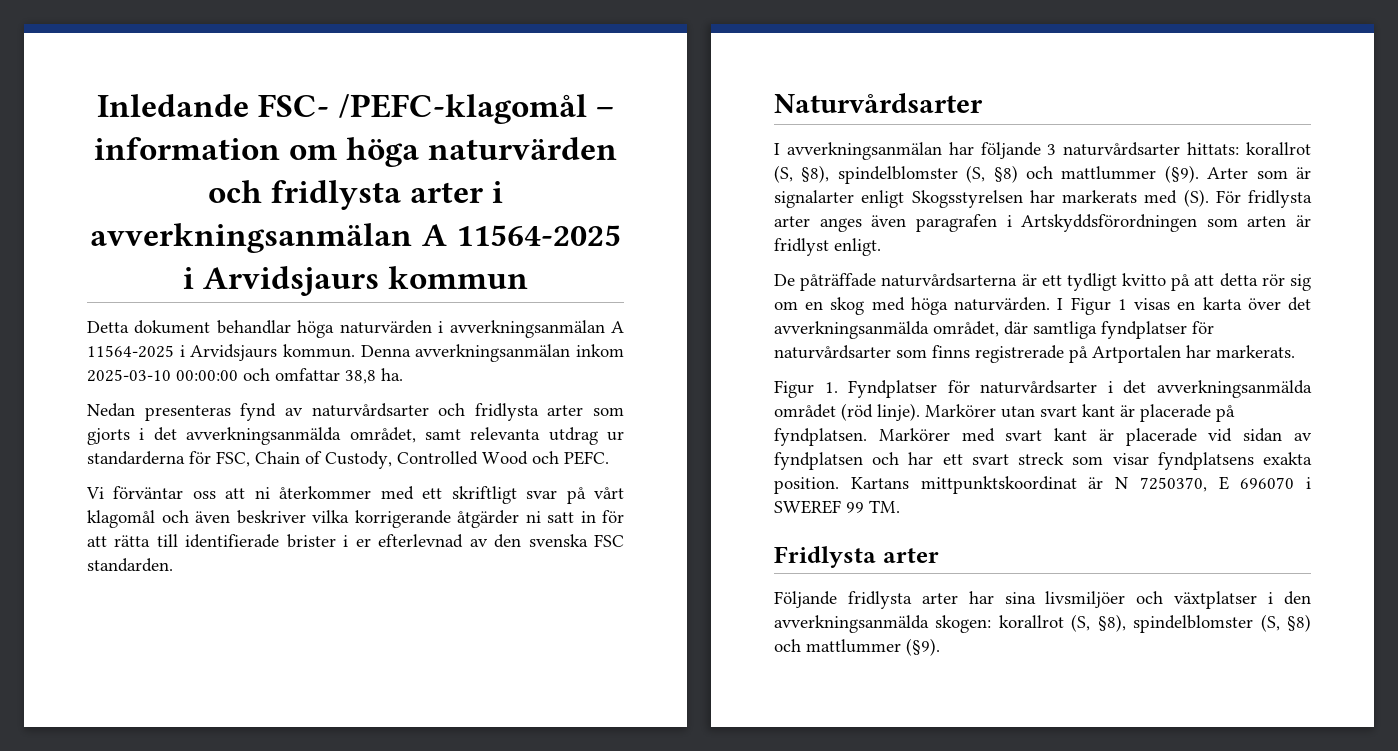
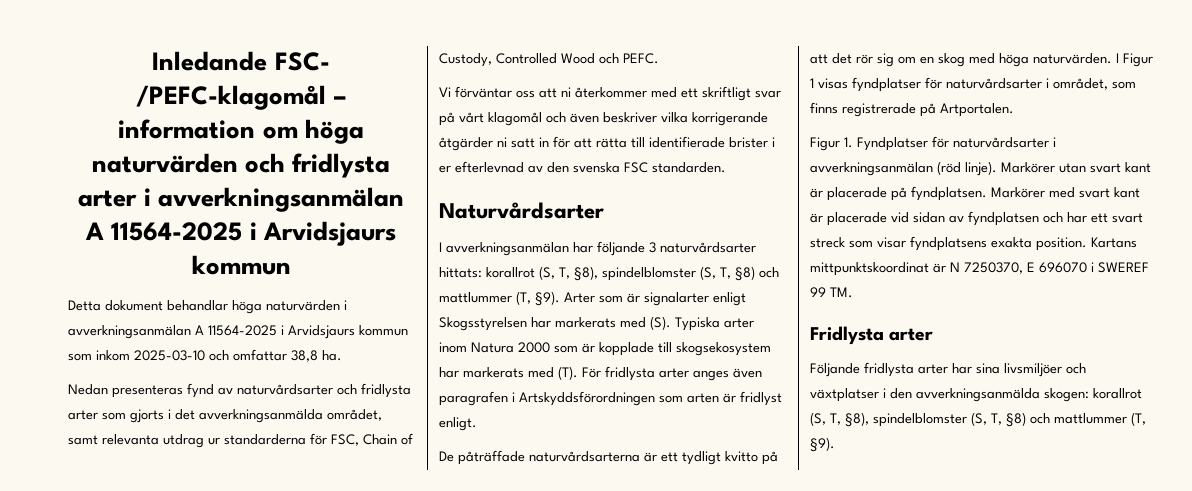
[283,344,571,362] kommun. Denna avverkningsanmälan -> [359,325,408,336] [68,353,92,361] kommun som
[176,370,238,381] 00:00:00 -> (205, 355) none
[801,165,1199,184] §8), spindelblomster (S, §8) och mattlummer (§9). -> [559,266,779,281] [439,291,560,306] T, §8), spindelblomster (S, T, §8) och mattlummer (T, §9).
(1209, 198) none -> [675,317,754,331] [439,342,771,356] [439,366,578,380] Typiska arter inom Natura 2000 som är kopplade till skogsekosystem har markerats med (T).
[1219,273,1258,287] detta -> [832,53,852,64] det
[1177,297,1311,311] [774,321,1097,339] en karta över det avverkningsanmälda området, där samtliga -> (848, 83) none
(891, 352) none -> [1046,78,1108,90] i området,
[1092,345,1295,363] Artportalen har markerats. -> [940,103,1014,117] Artportalen.
[1123,380,1312,398] [774,404,836,418] det avverkningsanmälda området -> [810,162,933,176] avverkningsanmälan
[1097,614,1311,633] [774,638,940,656] §8), spindelblomster (S, §8) och mattlummer (§9). -> [830,412,1146,427] [810,437,835,452] T, §8), spindelblomster (S, T, §8) och mattlummer (T, §9).

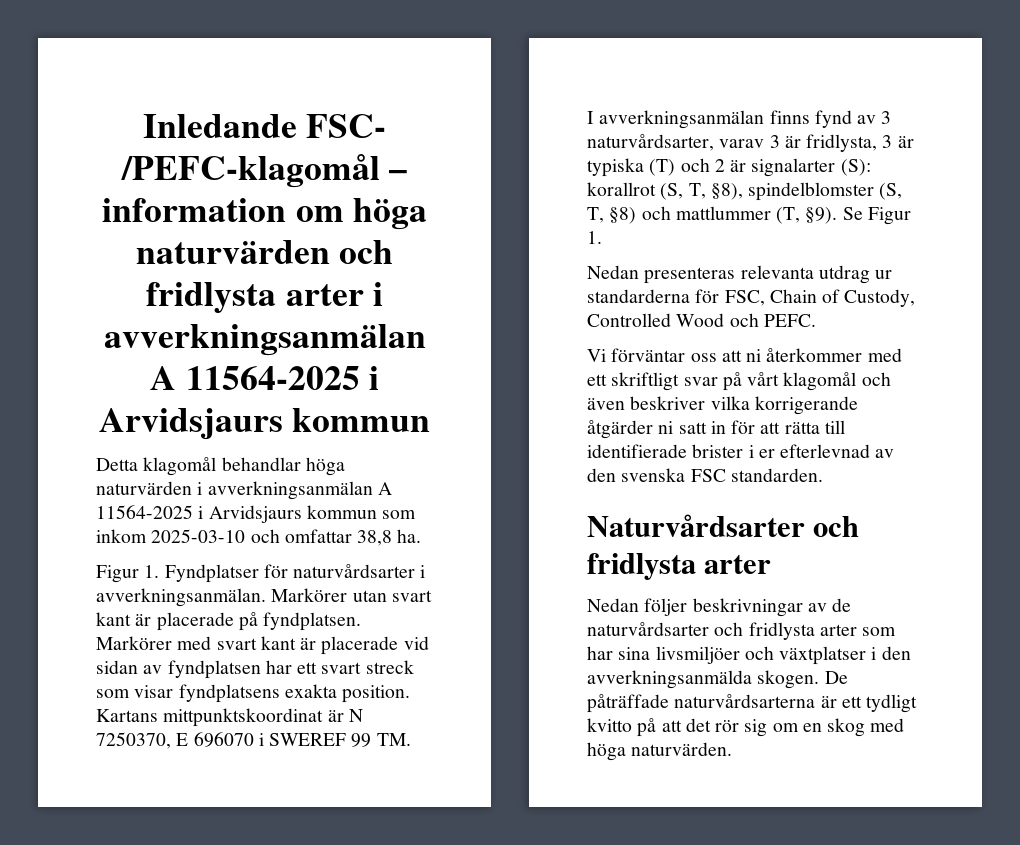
[105,300,163,311] dokument -> [143,457,217,476] klagomål
[68,383,411,398] [68,409,382,423] [68,435,98,445] Nedan presenteras fynd av naturvårdsarter och fridlysta arter som gjorts i det avverkningsanmälda området, samt -> [96,564,426,583] [96,588,432,607] [96,612,362,631] [96,636,429,655] [96,660,414,679] [96,684,411,703] [96,708,363,727] [96,732,411,749] [587,110,892,129] [587,134,914,152] [587,158,871,177] [587,182,903,201] [587,206,911,225] [587,231,602,244] [587,265,736,284] Figur 1. Fyndplatser för naturvårdsarter i avverkningsanmälan. Markörer utan svart kant är placerade på fyndplatsen. Markörer med svart kant är placerade vid sidan av fyndplatsen har ett svart streck som visar fyndplatsens exakta position. Kartans mittpunktskoordinat är N 7250370, E 696070 i SWEREF 99 TM. // I avverkningsanmälan finns fynd av 3 naturvårdsarter, varav 3 är fridlysta, 3 är typiska (T) och 2 är signalarter (S): korallrot (S, T, §8), spindelblomster (S, T, §8) och mattlummer (T, §9). Se Figur 1. // Nedan presenteras
[439,241,756,256] [439,266,779,281] [439,291,746,306] [439,316,754,331] [439,342,771,356] [439,366,762,381] [439,391,782,406] [439,417,477,431] // I avverkningsanmälan har följande 3 naturvårdsarter hittats: korallrot (S, T, §8), spindelblomster (S, T, §8) och mattlummer (T, §9). Arter som är signalarter enligt Skogsstyrelsen har markerats med (S). Typiska arter inom Natura 2000 som är kopplade till skogsekosystem har markerats med (T). För fridlysta arter anges även paragrafen i Artskyddsförordningen som arten är fridlyst enligt. // -> [813,516,860,537] [587,553,772,580] [587,598,852,617] [587,622,897,640] [587,646,911,665] [587,670,820,689] och fridlysta arter // Nedan följer beskrivningar av de naturvårdsarter och fridlysta arter som har sina livsmiljöer och växtplatser i den avverkningsanmälda skogen.
[1116,53,1153,67] [810,77,1136,92] [810,102,1014,117] [810,136,1056,151] [810,161,1151,176] [810,186,1140,201] [810,211,1143,226] [810,236,1137,251] [810,262,1149,276] [810,287,853,298] [810,326,934,345] [810,362,1086,377] [810,388,1142,402] [810,412,1146,427] [810,437,835,452] I Figur 1 visas fyndplatser för naturvårdsarter i området, som finns registrerade på Artportalen. // Figur 1. Fyndplatser för naturvårdsarter i avverkningsanmälan (röd linje). Markörer utan svart kant är placerade på fyndplatsen. Markörer med svart kant är placerade vid sidan av fyndplatsen och har ett svart streck som visar fyndplatsens exakta position. Kartans mittpunktskoordinat är N 7250370, E 696070 i SWEREF 99 TM. // Fridlysta arter // Följande fridlysta arter har sina livsmiljöer och växtplatser i den avverkningsanmälda skogen: korallrot (S, T, §8), spindelblomster (S, T, §8) och mattlummer (T, §9). -> (733, 749) none

